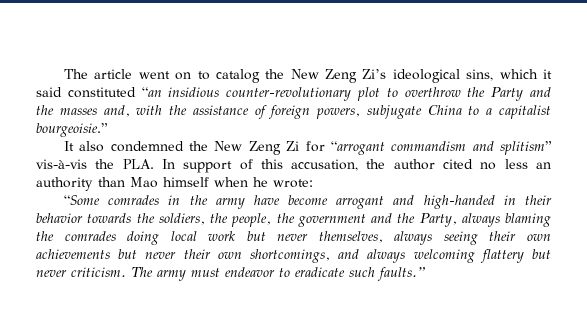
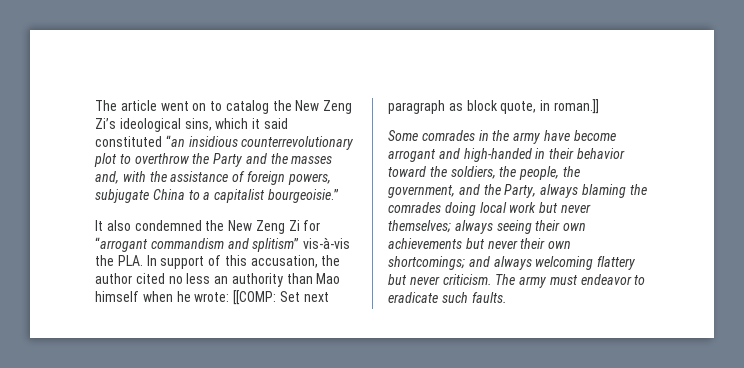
[226,87,352,101] counter-revolutionary -> [241,136,354,150] counterrevolutionary
[63,195,100,205] // “Some -> [233,290,329,305] [388,99,599,114] [388,130,418,141] [[COMP: Set next paragraph as block quote, in roman.]] // Some
[87,213,132,223] towards -> [388,166,426,177] toward
[297,214,366,227] government -> [388,185,455,198] government,
[318,231,383,243] themselves, -> [388,220,451,233] themselves;
[249,249,330,263] shortcomings, -> [388,256,465,270] shortcomings;
[377,267,425,281] faults.” -> [471,292,507,303] faults.

